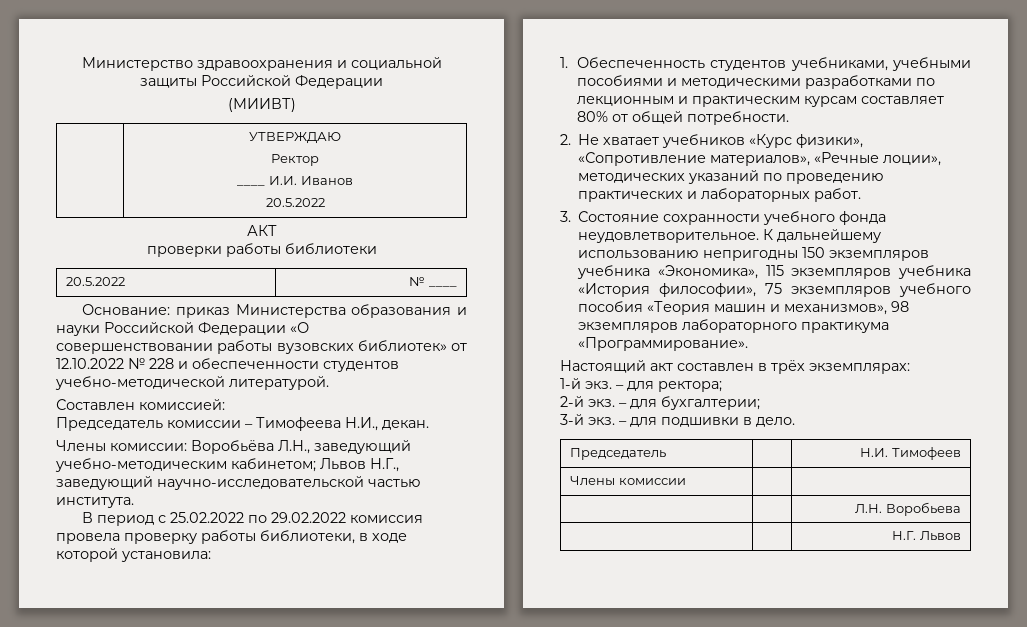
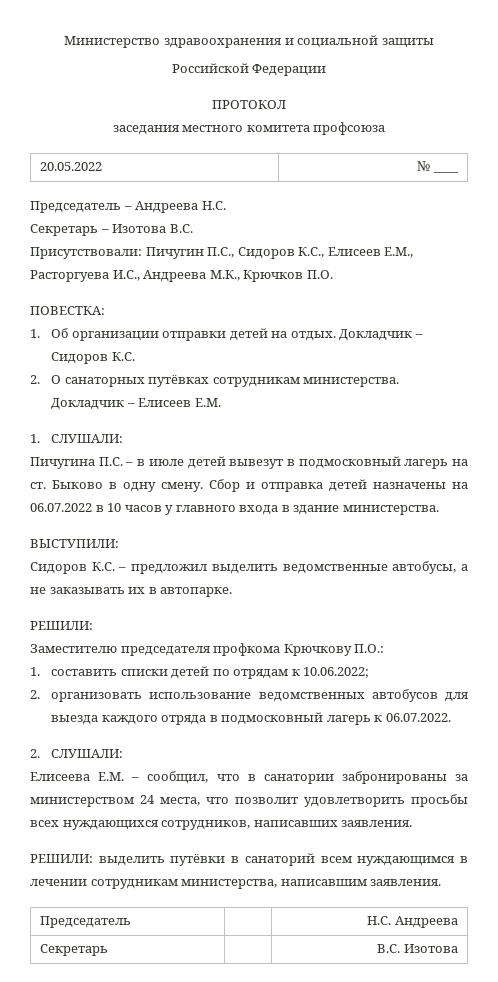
(197, 83) none -> (434, 43) //
[227,98,296,112] [249,132,341,144] [271,154,319,166] [237,185,266,186] [269,176,353,185] [265,198,325,207] [246,225,277,236] [146,243,377,257] [66,277,126,286] [409,277,426,286] [428,286,457,287] [82,304,467,318] [56,322,309,336] [56,340,467,354] [56,358,399,372] [55,376,329,390] [56,399,225,410] [56,417,429,431] [56,440,411,454] [55,458,399,472] [56,476,421,490] [56,497,134,508] [82,512,424,526] [56,530,407,544] [56,548,211,562] [560,57,971,71] [576,75,935,89] [576,96,944,107] [576,111,789,125] [560,134,864,148] [578,152,942,166] [578,170,885,184] [578,188,862,202] [560,211,887,225] [578,229,882,243] [578,247,930,261] [577,265,971,279] [578,283,971,297] [578,301,910,315] [578,319,890,333] [578,337,749,351] [560,360,910,374] [560,378,722,392] [560,396,760,410] [560,414,795,427] [570,448,667,460] [860,447,961,460] [570,476,686,486] [855,502,961,516] [892,531,961,541] (МИИВТ) // | УТВЕРЖДАЮ // Ректор // ____ И.И. Иванов // 20.5.2022 // АКТ // проверки работы библиотеки // 20.5.2022 | № ____ // Основание: приказ Министерства образования и науки Российской Федерации «О совершенствовании работы вузовских библиотек» от 12.10.2022 № 228 и обеспеченности студентов учебно-методической литературой. // Составлен комиссией: // Председатель комиссии – Тимофеева Н.И., декан. // Члены комиссии: Воробьёва Л.Н., заведующий учебно-методическим кабинетом; Львов Н.Г., заведующий научно-исследовательской частью института. // В период с 25.02.2022 по 29.02.2022 комиссия провела проверку работы библиотеки, в ходе которой установила: // 1. Обеспеченность студентов учебниками, учебными пособиями и методическими разработками по лекционным и практическим курсам составляет 80% от общей потребности. // 2. Не хватает учебников «Курс физики», «Сопротивление материалов», «Речные лоции», методических указаний по проведению практических и лабораторных работ. // 3. Состояние сохранности учебного фонда неудовлетворительное. К дальнейшему использованию непригодны 150 экземпляров учебника «Экономика», 115 экземпляров учебника «История философии», 75 экземпляров учебного пособия «Теория машин и механизмов», 98 экземпляров лабораторного практикума «Программирование». // Настоящий акт составлен в трёх экземплярах: // 1-й экз. – для ректора; // 2-й экз. – для бухгалтерии; // 3-й экз. – для подшивки в дело. // Председатель | | Н.И. Тимофеев // Члены комиссии | | // | | Л.Н. Воробьева // | | Н.Г. Львов -> [212,100,286,109] [112,122,386,135] [40,162,103,171] [417,161,431,171] [432,171,459,173] [30,201,226,213] [30,224,193,236] [30,247,414,259] [30,270,333,282] [30,306,105,315] [30,328,423,341] [51,352,135,364] [30,375,400,387] [51,398,221,410] [30,434,124,443] [30,456,468,469] [30,479,468,492] [30,503,439,515] [30,539,119,548] [30,561,468,574] [30,587,233,597] [30,621,93,630] [30,643,385,656] [30,666,370,679] [30,689,469,702] [51,712,451,725] [30,749,124,758] [30,771,468,784] [30,794,468,807] [30,820,413,830] [30,853,469,866] [30,879,442,889] [40,916,132,928] [367,916,458,928] [40,944,109,956] [377,944,458,953] ПРОТОКОЛ // заседания местного комитета профсоюза // 20.05.2022 | № ____ // Председатель – Андреева Н.С. // Секретарь – Изотова В.С. // Присутствовали: Пичугин П.С., Сидоров К.С., Елисеев Е.М., Расторгуева И.С., Андреева М.К., Крючков П.О. // ПОВЕСТКА: // 1. Об организации отправки детей на отдых. Докладчик – Сидоров К.С. // 2. О санаторных путёвках сотрудникам министерства. Докладчик – Елисеев Е.М. // 1. СЛУШАЛИ: // Пичугина П.С. – в июле детей вывезут в подмосковный лагерь на ст. Быково в одну смену. Сбор и отправка детей назначены на 06.07.2022 в 10 часов у главного входа в здание министерства. // ВЫСТУПИЛИ: // Сидоров К.С. – предложил выделить ведомственные автобусы, а не заказывать их в автопарке. // РЕШИЛИ: // Заместителю председателя профкома Крючкову П.О.: // 1. составить списки детей по отрядам к 10.06.2022; // 2. организовать использование ведомственных автобусов для выезда каждого отряда в подмосковный лагерь к 06.07.2022. // 2. СЛУШАЛИ: // Елисеева Е.М. – сообщил, что в санатории забронированы за министерством 24 места, что позволит удовлетворить просьбы всех нуждающихся сотрудников, написавших заявления. // РЕШИЛИ: выделить путёвки в санаторий всем нуждающимся в лечении сотрудникам министерства, написавшим заявления. // Председатель | | Н.С. Андреева // Секретарь | | В.С. Изотова

